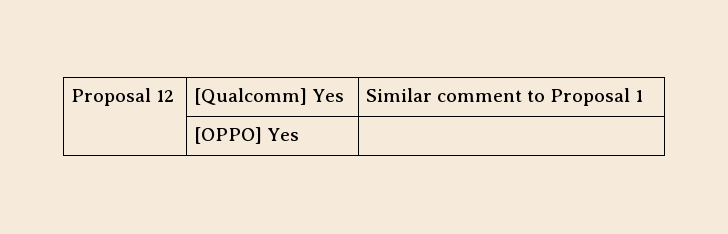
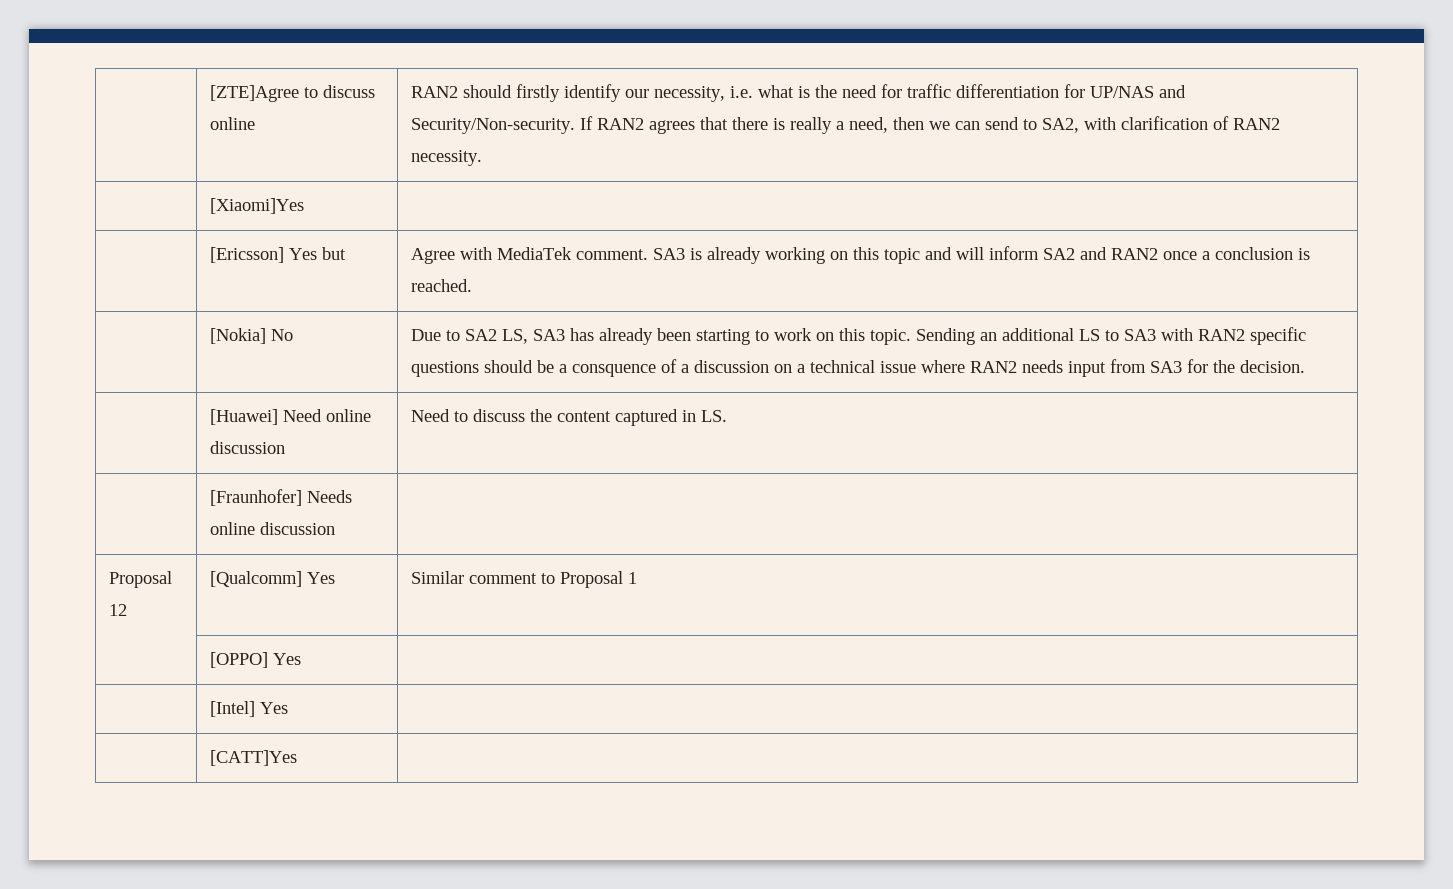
(70, 97) none -> [209,85,375,102] [209,117,255,130] [410,84,1186,102] [410,116,1280,134] [410,150,482,166] [209,198,304,214] [209,247,346,263] [410,246,1310,264] [410,279,472,292] [209,328,293,344] [410,327,1306,345] [410,359,1305,377] [209,409,371,425] [209,441,285,454] [410,409,727,426] [209,489,352,506] [209,522,335,535] | [ZTE]Agree to discuss online | RAN2 should firstly identify our necessity, i.e. what is the need for traffic differentiation for UP/NAS and Security/Non-security. If RAN2 agrees that there is really a need, then we can send to SA2, with clarification of RAN2 necessity. // | [Xiaomi]Yes | // | [Ericsson] Yes but | Agree with MediaTek comment. SA3 is already working on this topic and will inform SA2 and RAN2 once a conclusion is reached. // | [Nokia] No | Due to SA2 LS, SA3 has already been starting to work on this topic. Sending an additional LS to SA3 with RAN2 specific questions should be a consquence of a discussion on a technical issue where RAN2 needs input from SA3 for the decision. // | [Huawei] Need online discussion | Need to discuss the content captured in LS. // | [Fraunhofer] Needs online discussion | //
(300, 134) none -> [209,701,288,717] [209,750,297,766] // | [Intel] Yes | // | [CATT]Yes |

